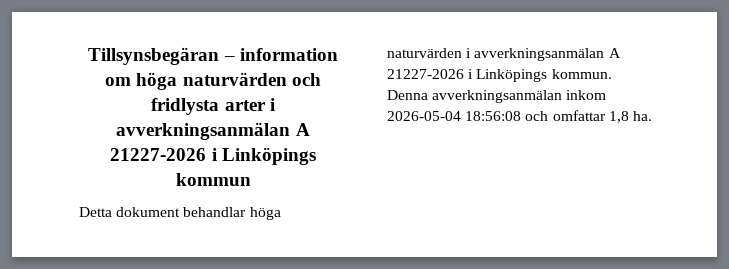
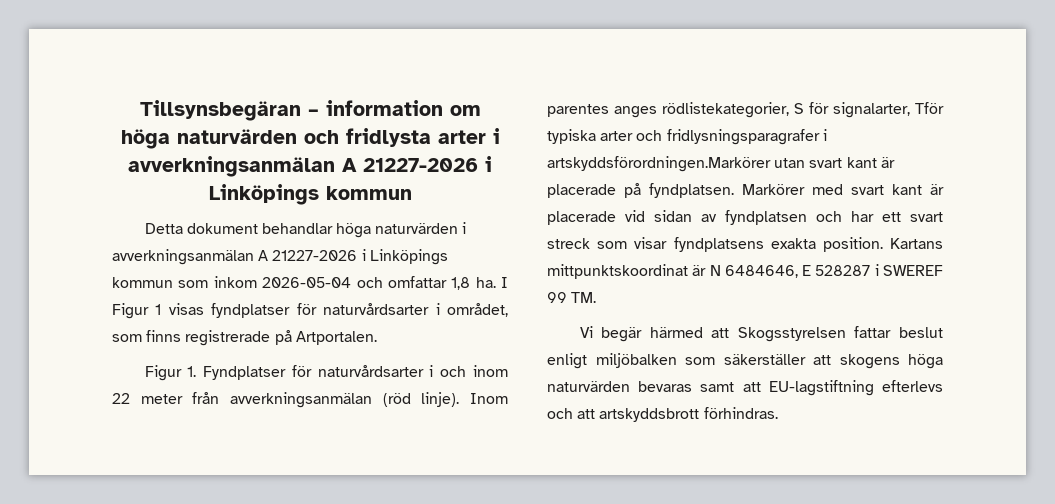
[551,69,612,79] [387,90,563,103] kommun. Denna avverkningsanmälan -> [112,277,209,288] kommun som
[465,111,522,121] 18:56:08 -> (352, 282) none
(652, 116) none -> [501,277,508,288] [112,303,508,319] [112,330,377,346] [144,365,508,381] [112,392,509,408] [547,102,944,118] [547,129,827,145] [547,156,895,172] [547,183,944,198] [547,210,943,225] [547,237,943,252] [547,264,943,279] [547,292,597,303] [579,326,943,342] [547,353,943,369] [547,380,943,396] [547,407,778,422] I Figur 1 visas fyndplatser för naturvårdsarter i området, som finns registrerade på Artportalen. // Figur 1. Fyndplatser för naturvårdsarter i och inom 22 meter från avverkningsanmälan (röd linje). Inom parentes anges rödlistekategorier, S för signalarter, Tför typiska arter och fridlysningsparagrafer i artskyddsförordningen.Markörer utan svart kant är placerade på fyndplatsen. Markörer med svart kant är placerade vid sidan av fyndplatsen och har ett svart streck som visar fyndplatsens exakta position. Kartans mittpunktskoordinat är N 6484646, E 528287 i SWEREF 99 TM. // Vi begär härmed att Skogsstyrelsen fattar beslut enligt miljöbalken som säkerställer att skogens höga naturvärden bevaras samt att EU-lagstiftning efterlevs och att artskyddsbrott förhindras.

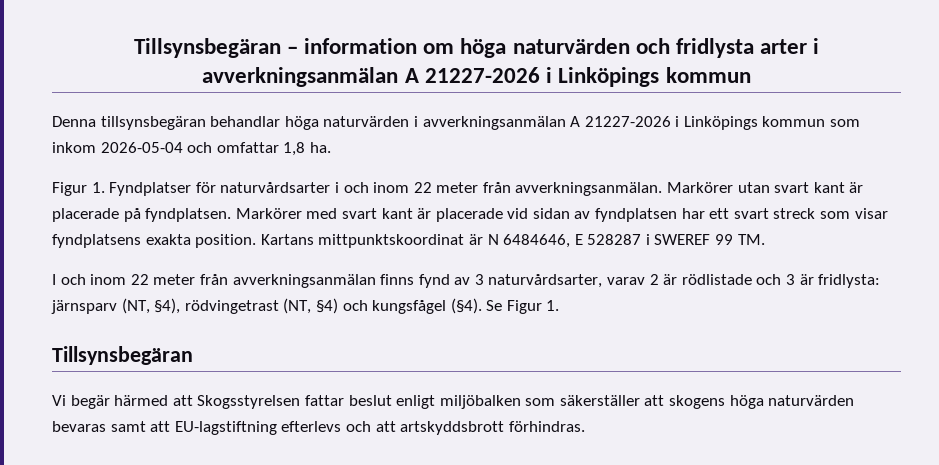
[144,223,258,234] Detta dokument -> [52,116,206,130] Denna tillsynsbegäran
[501,277,508,288] [112,303,508,319] [112,330,377,346] I Figur 1 visas fyndplatser för naturvårdsarter i området, som finns registrerade på Artportalen. -> (331, 147) none
[229,392,509,408] [547,102,944,118] [547,129,827,145] [547,156,771,172] avverkningsanmälan (röd linje). Inom parentes anges rödlistekategorier, S för signalarter, Tför typiska arter och fridlysningsparagrafer i artskyddsförordningen.Markörer -> [515,182,734,196] avverkningsanmälan. Markörer
[816,211,842,222] och -> (678, 215) none
(597, 297) none -> [52,274,881,288] [51,298,560,314] [52,346,193,365] // I och inom 22 meter från avverkningsanmälan finns fynd av 3 naturvårdsarter, varav 2 är rödlistade och 3 är fridlysta: järnsparv (NT, §4), rödvingetrast (NT, §4) och kungsfågel (§4). Se Figur 1. // Tillsynsbegäran

